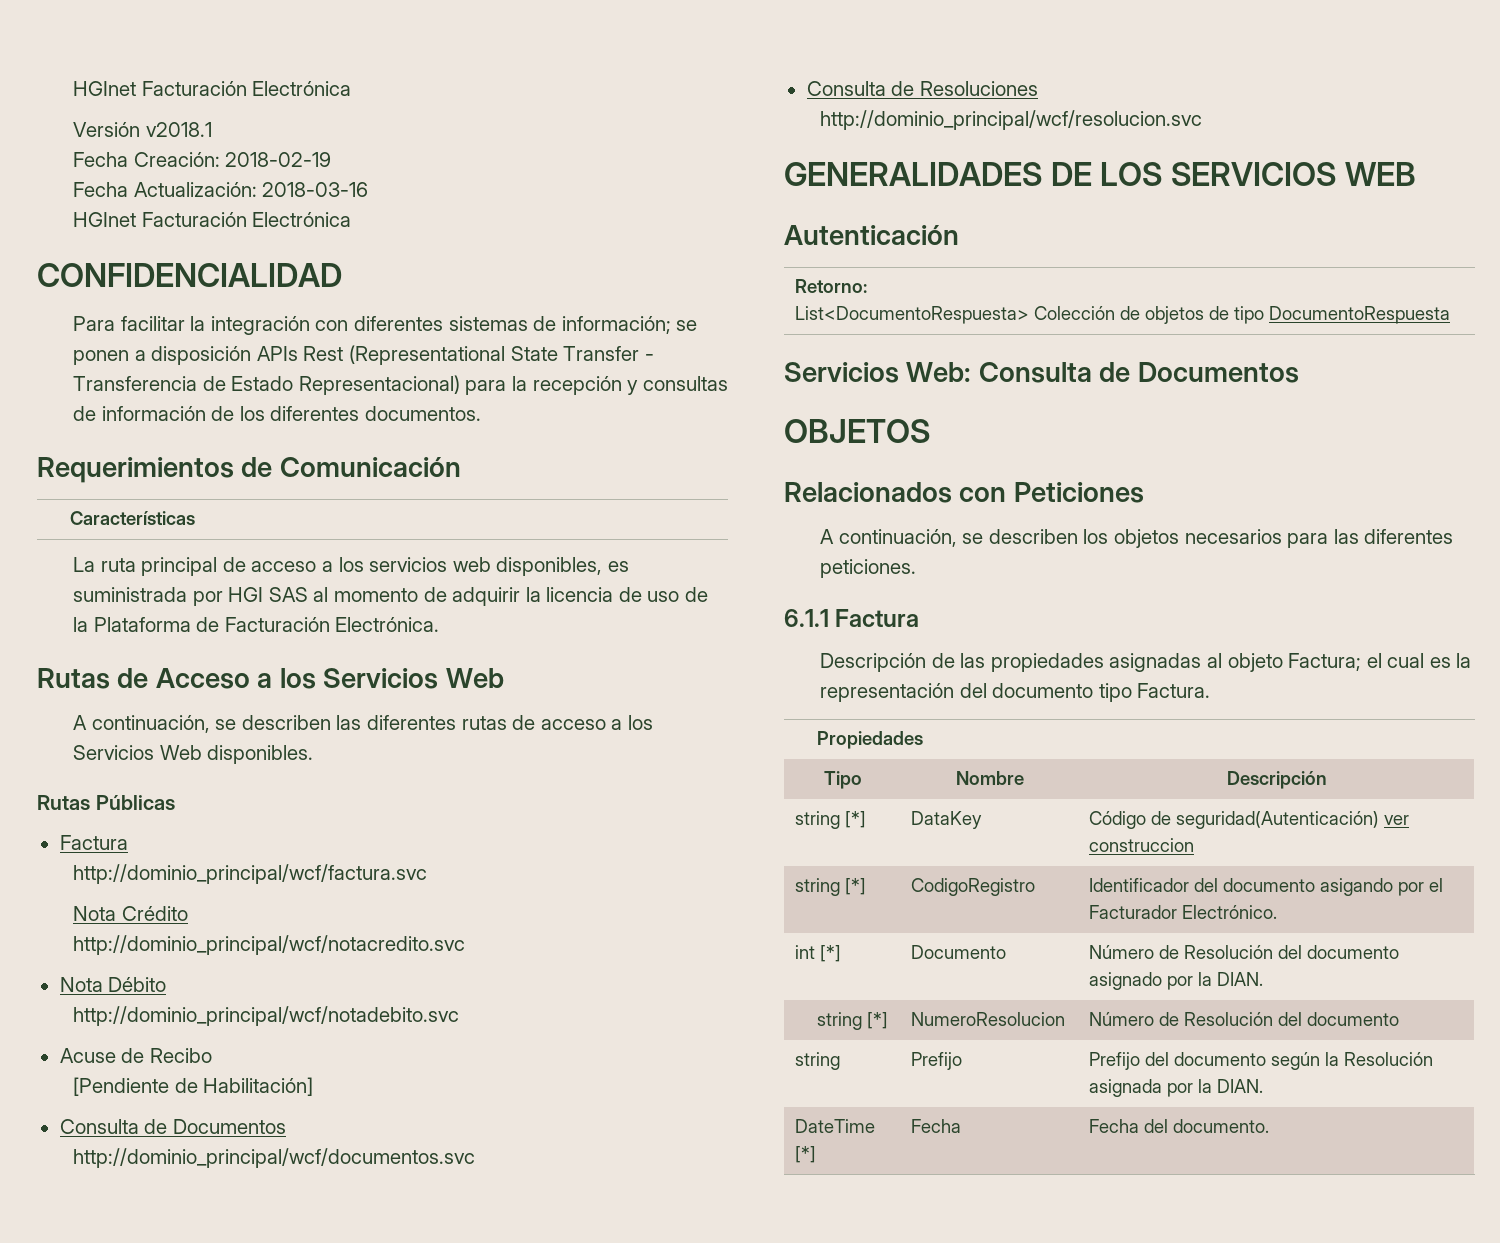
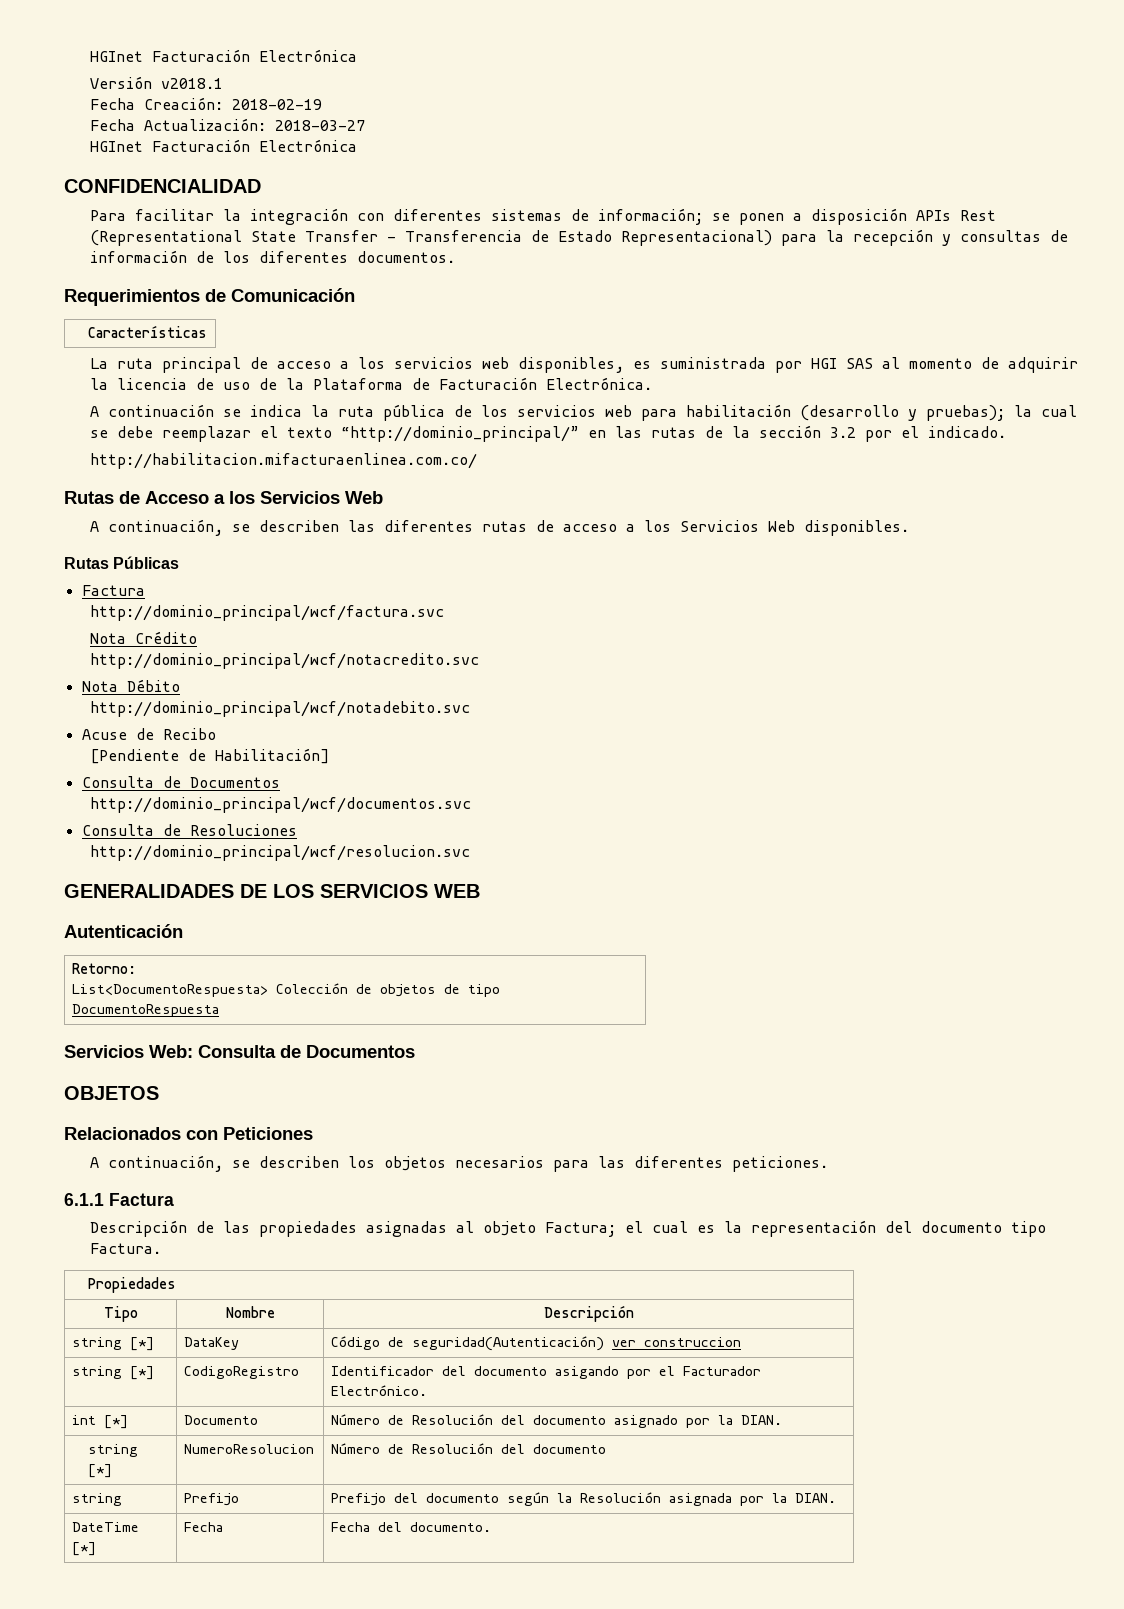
[262,182,369,197] 2018-03-16 -> [275,120,366,131] 2018-03-27
(440, 624) none -> [90,404,1078,421] [90,425,1007,442] [90,453,478,469] // A continuación se indica la ruta pública de los servicios web para habilitación (desarrollo y pruebas); la cual se debe reemplazar el texto “http://dominio_principal/” en las rutas de la sección 3.2 por el indicado. // http://habilitacion.mifacturaenlinea.com.co/

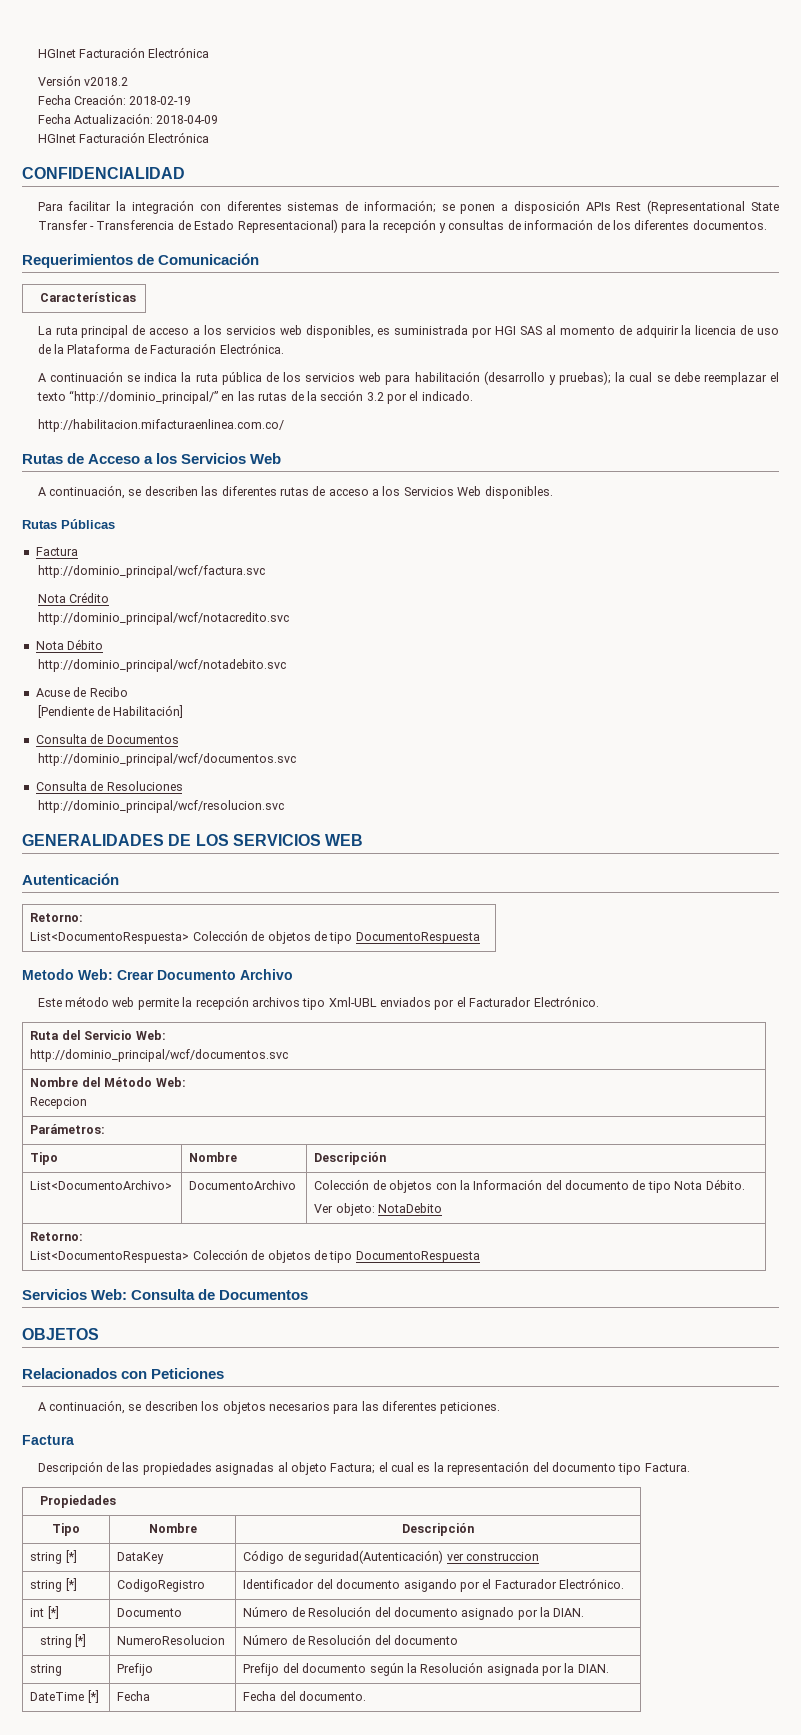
[161,78,224,89] v2018.1 -> [84,77,129,86] v2018.2
[275,120,366,131] 2018-03-27 -> [156,115,219,124] 2018-04-09
(219, 1010) none -> [22,969,293,980] [37,996,599,1010] [30,1030,166,1040] [30,1049,289,1062] [30,1077,186,1087] [30,1097,88,1109] [30,1124,106,1134] [30,1152,59,1165] [189,1152,238,1162] [314,1152,387,1165] [30,1180,173,1190] [189,1180,297,1190] [314,1179,745,1193] [314,1203,443,1216] [30,1232,84,1241] [30,1249,480,1263] // Metodo Web: Crear Documento Archivo // Este método web permite la recepción archivos tipo Xml-UBL enviados por el Facturador Electrónico. // Ruta del Servicio Web: // http://dominio_principal/wcf/documentos.svc // Nombre del Método Web: // Recepcion // Parámetros: // Tipo | Nombre | Descripción // List<DocumentoArchivo> | DocumentoArchivo | Colección de objetos con la Información del documento de tipo Nota Débito. // Ver objeto: NotaDebito // Retorno: // List<DocumentoRespuesta> Colección de objetos de tipo DocumentoRespuesta
[64,1193,104,1206] 6.1.1 -> (501, 1408) none

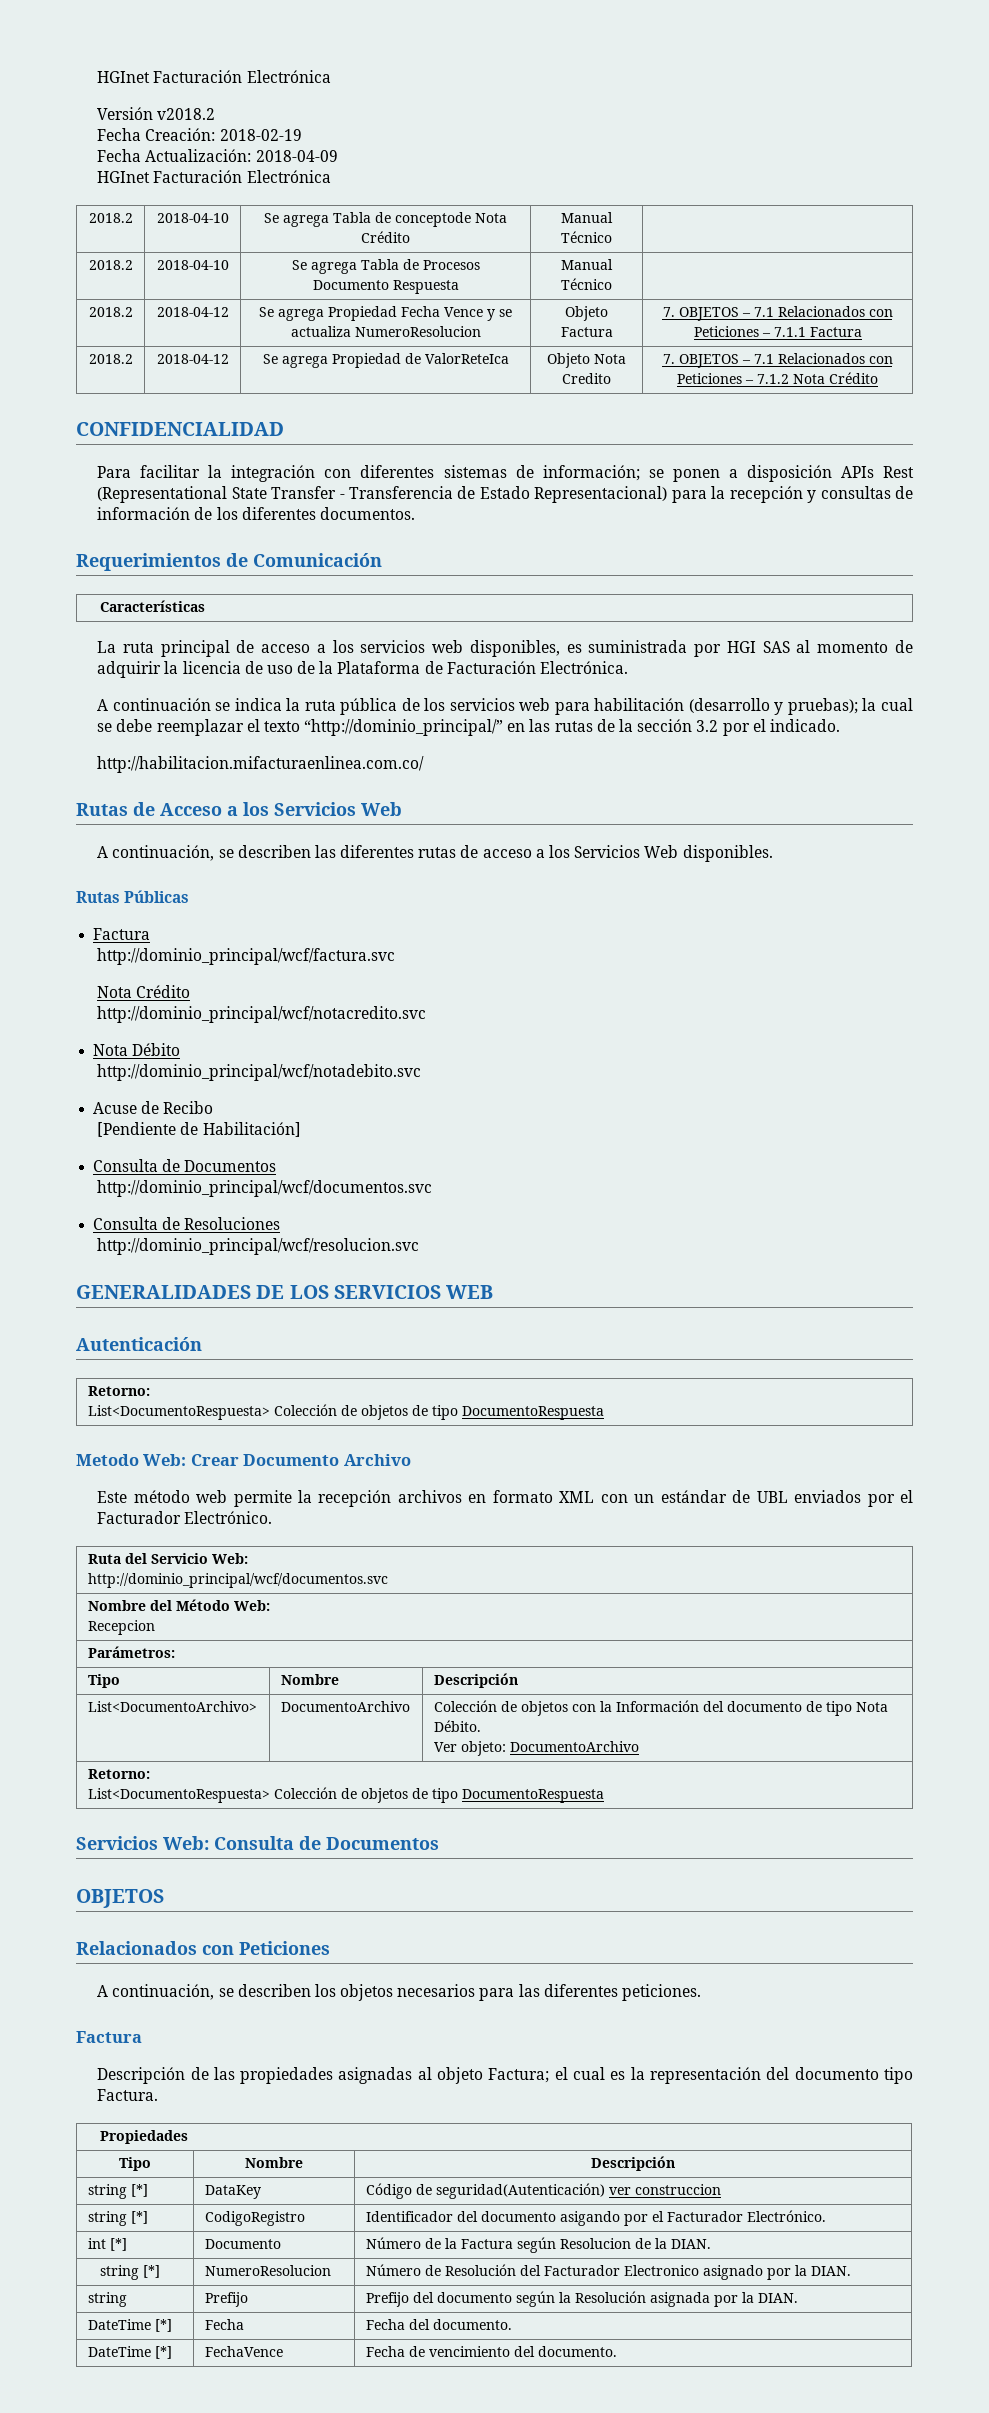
(210, 137) none -> [88,213,133,223] [156,213,229,223] [264,212,507,227] [361,231,410,243] [561,212,613,223] [561,231,612,243] [88,260,133,270] [156,260,229,270] [291,259,480,274] [312,280,459,294] [561,259,613,270] [561,278,612,290] [88,307,133,317] [156,307,229,317] [259,306,512,321] [290,326,481,337] [565,306,608,321] [560,327,613,337] [662,306,893,321] [693,326,862,337] [88,354,133,364] [156,354,229,364] [262,353,509,368] [547,353,626,368] [562,373,611,384] [662,353,893,368] [677,372,878,384] // 2018.2 | 2018-04-10 | Se agrega Tabla de conceptode Nota Crédito | Manual Técnico | // 2018.2 | 2018-04-10 | Se agrega Tabla de Procesos Documento Respuesta | Manual Técnico | // 2018.2 | 2018-04-12 | Se agrega Propiedad Fecha Vence y se actualiza NumeroResolucion | Objeto Factura | 7. OBJETOS – 7.1 Relacionados con Peticiones – 7.1.1 Factura // 2018.2 | 2018-04-12 | Se agrega Propiedad de ValorReteIca | Objeto Nota Credito | 7. OBJETOS – 7.1 Relacionados con Peticiones – 7.1.2 Nota Crédito
[302,997,377,1010] tipo Xml-UBL -> [468,1490,788,1503] en formato XML con un estándar de UBL
[378,1203,443,1213] NotaDebito -> [509,1741,639,1752] DocumentoArchivo
[308,1606,538,1620] Resolución del documento asignado por -> [444,2237,651,2253] la Factura según Resolucion de
[393,1635,458,1645] documento -> [543,2265,851,2280] Facturador Electronico asignado por la DIAN.
(367, 1696) none -> [87,2346,172,2359] [204,2346,283,2357] [365,2346,617,2357] // DateTime [*] | FechaVence | Fecha de vencimiento del documento.

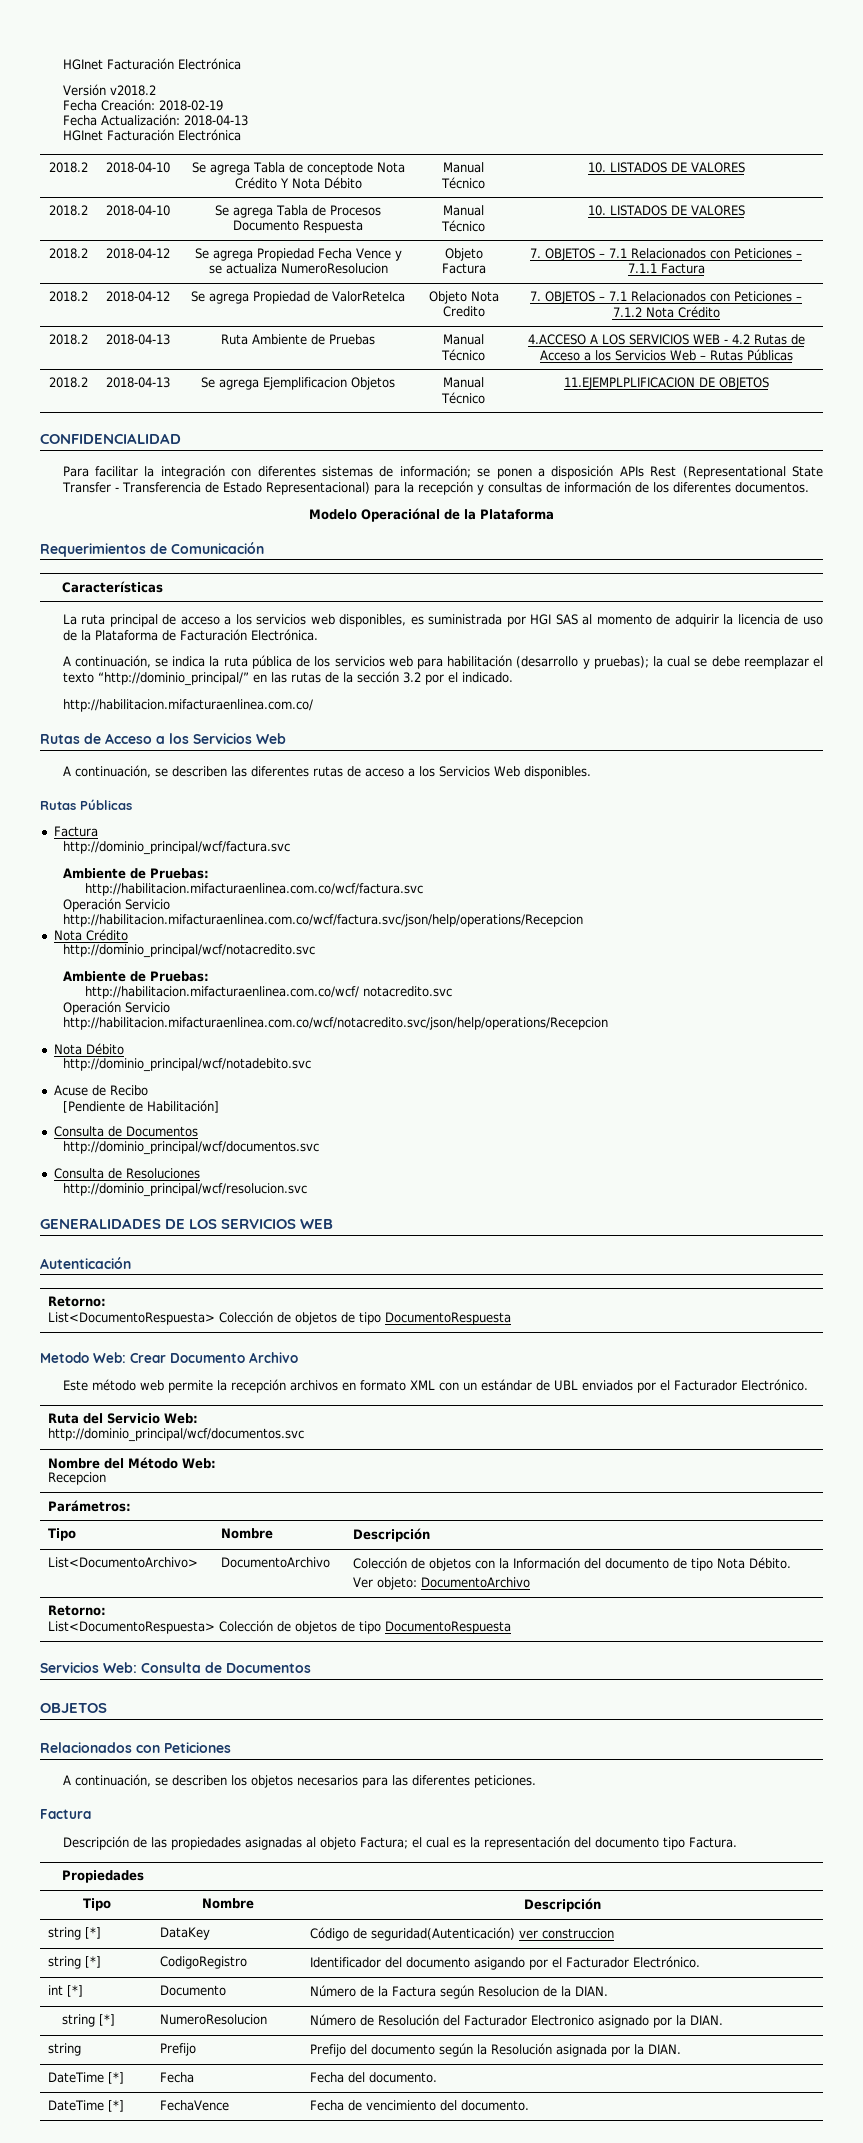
[255,150,338,162] 2018-04-09 -> [183,115,248,126] 2018-04-13
[561,212,613,223] [561,231,612,243] | Manual Técnico | -> [279,177,362,189] [443,162,484,173] [441,177,486,189] [587,162,745,173] Y Nota Débito | Manual Técnico | 10. LISTADOS DE VALORES
(612, 284) none -> [587,205,745,216] 10. LISTADOS DE VALORES
(878, 378) none -> [49,334,88,345] [105,334,170,345] [221,334,375,345] [443,334,484,345] [441,349,486,361] [527,334,805,345] [539,349,793,361] [49,377,88,388] [105,377,170,388] [201,377,395,390] [443,377,484,388] [441,392,486,404] [563,377,769,390] // 2018.2 | 2018-04-13 | Ruta Ambiente de Pruebas | Manual Técnico | 4.ACCESO A LOS SERVICIOS WEB - 4.2 Rutas de Acceso a los Servicios Web – Rutas Públicas // 2018.2 | 2018-04-13 | Se agrega Ejemplificacion Objetos | Manual Técnico | 11.EJEMPLPLIFICACION DE OBJETOS
(415, 513) none -> [309,508,554,522] // Modelo Operaciónal de la Plataforma
[112,698,211,711] continuación -> [74,655,151,668] continuación,
[97,985,191,998] [97,1006,427,1023] Nota Crédito // http://dominio_principal/wcf/notacredito.svc -> [62,868,209,879] [85,883,424,896] [62,898,170,912] [62,914,583,927] [53,929,128,941] [62,944,315,958] [62,971,209,982] [85,986,453,999] [62,1001,170,1015] [62,1017,608,1030] Ambiente de Pruebas: // http://habilitacion.mifacturaenlinea.com.co/wcf/factura.svc // Operación Servicio // http://habilitacion.mifacturaenlinea.com.co/wcf/factura.svc/json/help/operations/Recepcion // Nota Crédito // http://dominio_principal/wcf/notacredito.svc // Ambiente de Pruebas: // http://habilitacion.mifacturaenlinea.com.co/wcf/ notacredito.svc // Operación Servicio // http://habilitacion.mifacturaenlinea.com.co/wcf/notacredito.svc/json/help/operations/Recepcion

